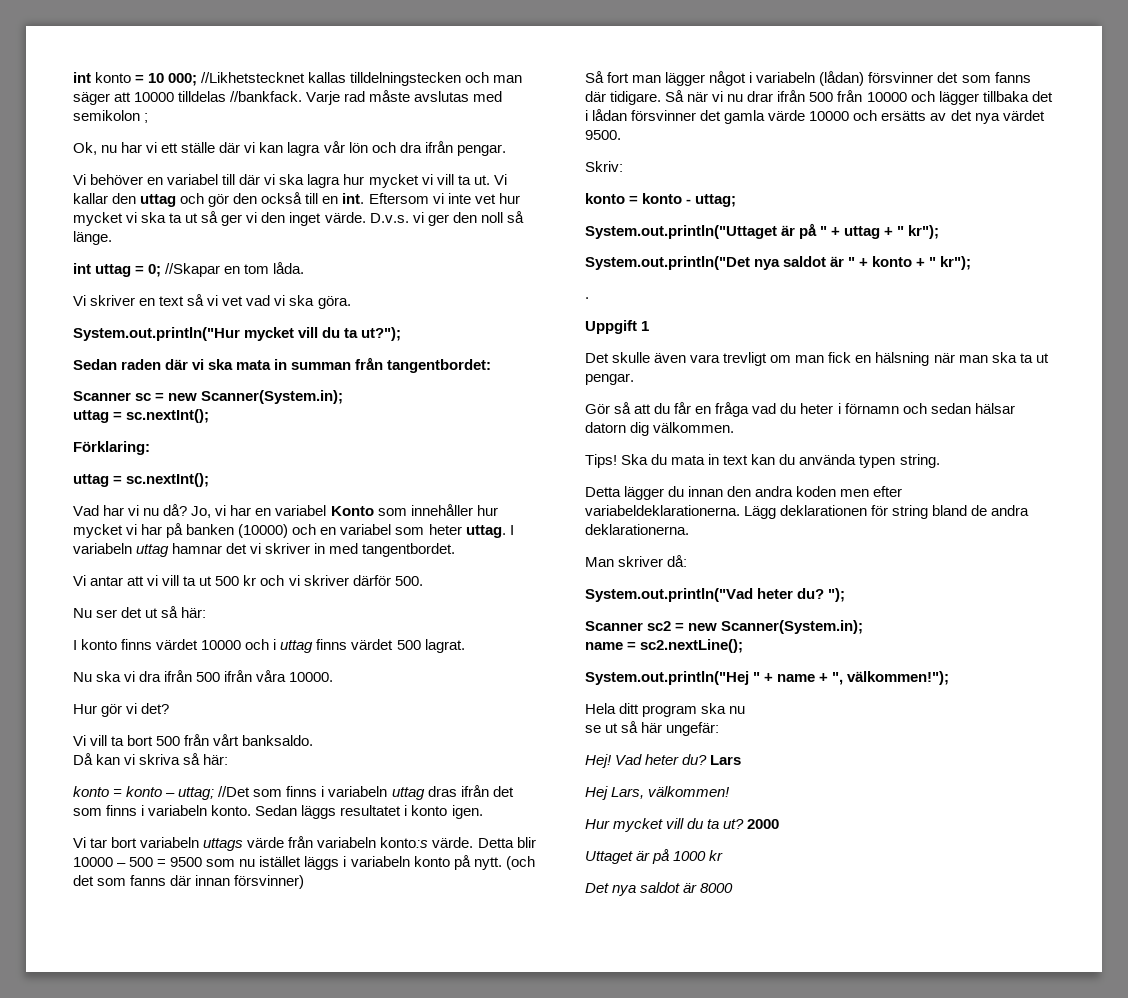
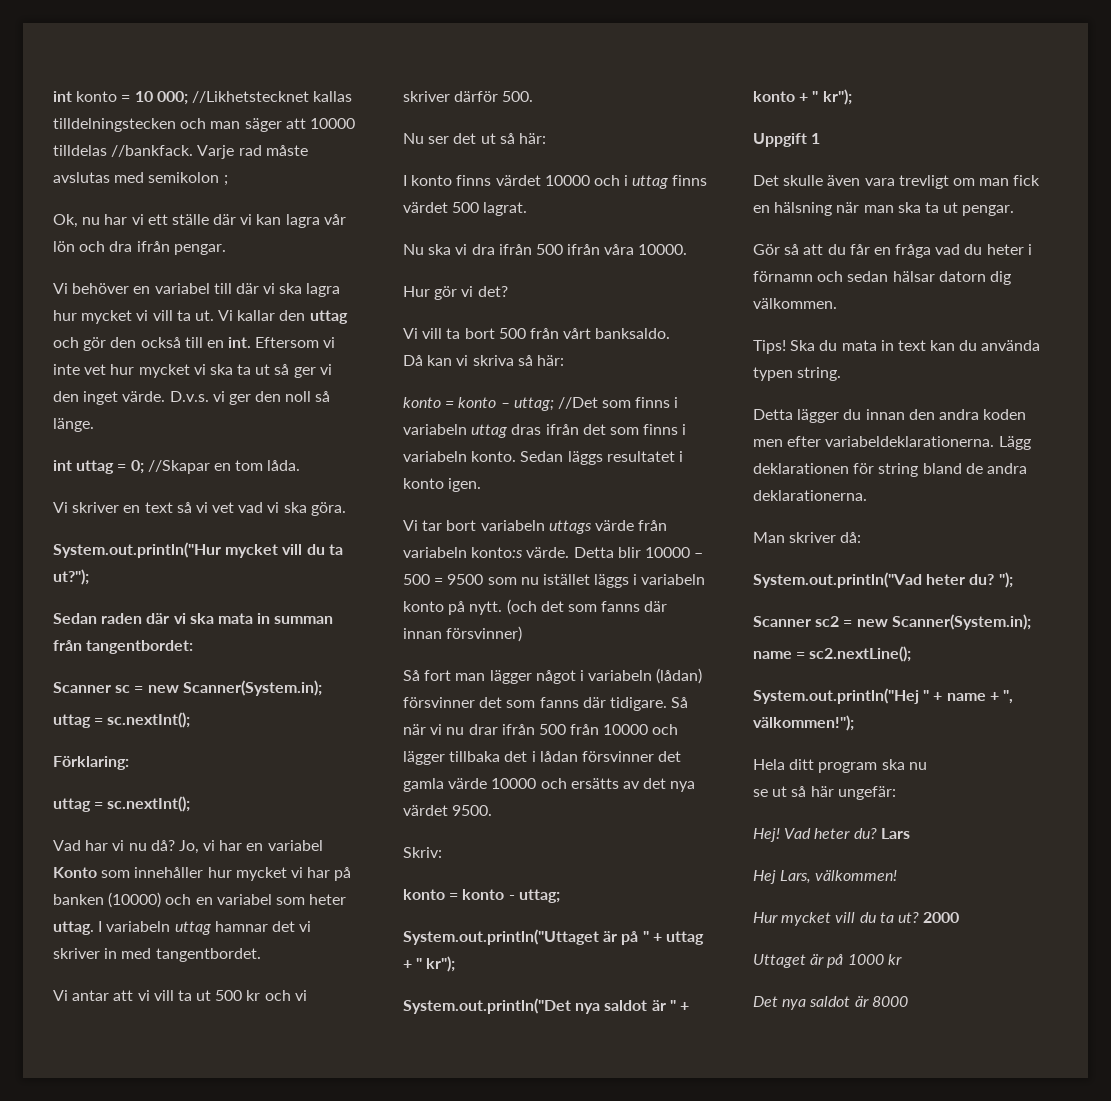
[585,297,589,299] // . -> (852, 97) none

